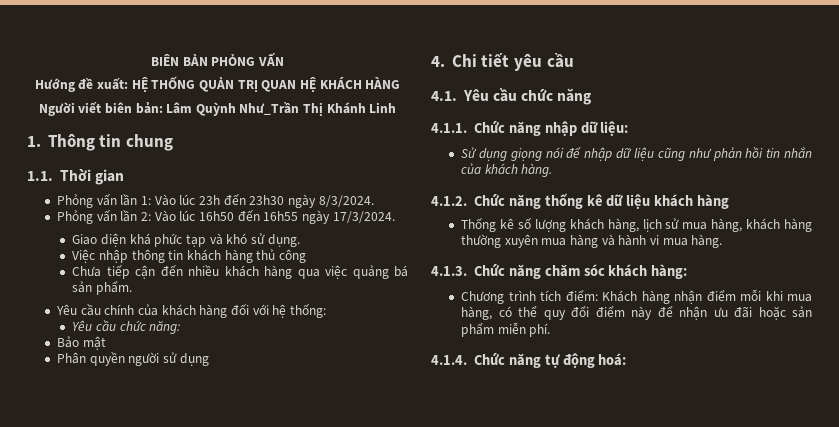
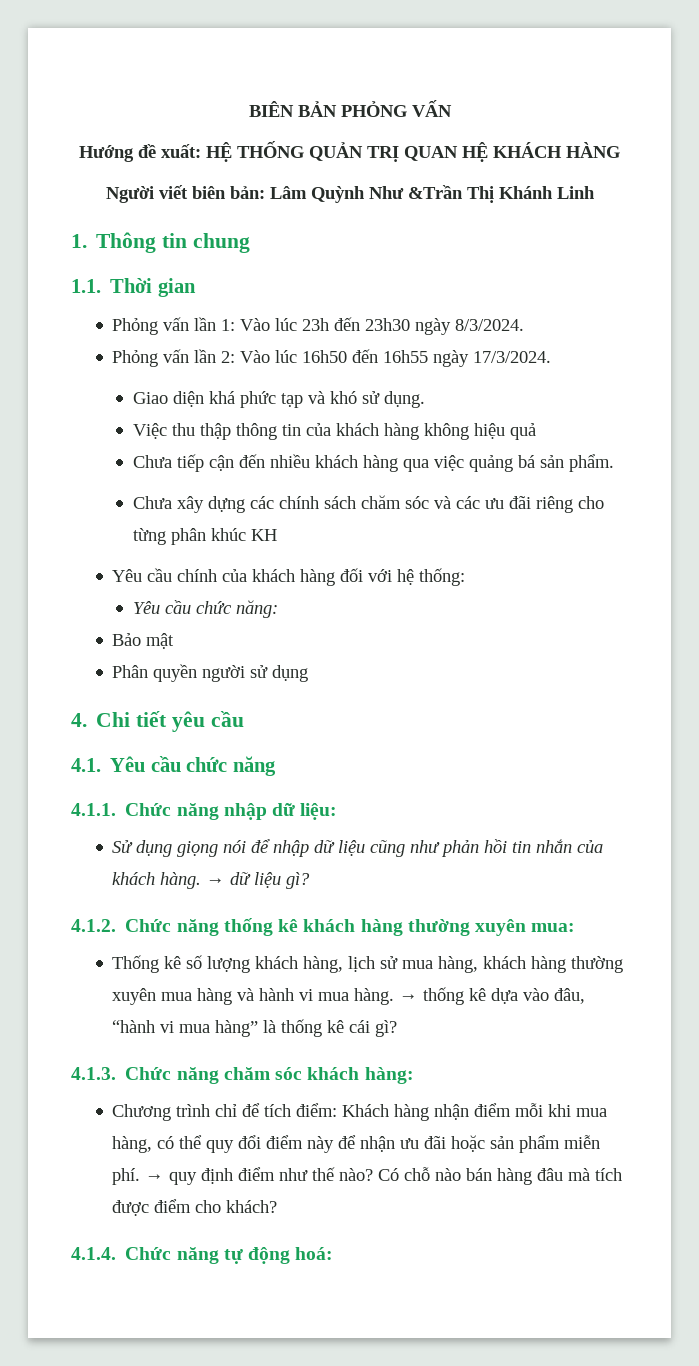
[239,102,300,115] Như_Trần -> [368,185,463,199] Như &Trần
[99,249,129,263] nhập -> [171,423,231,440] thu thập
[187,249,306,263] khách hàng thủ công -> [305,423,536,440] của khách hàng không hiệu quả
(133, 288) none -> [132,495,604,513] [132,528,277,545] // Chưa xây dựng các chính sách chăm sóc và các ưu đãi riêng cho từng phân khúc KH
(553, 170) none -> [206,872,311,889] → dữ liệu gì?
[606,194,730,209] dữ liệu khách hàng -> [303,919,576,936] khách hàng thường xuyên mua:
(723, 241) none -> [399,987,586,1005] [112,1019,398,1037] → thống kê dựa vào đâu, “hành vi mua hàng” là thống kê cái gì?
(536, 295) none -> [215,1103,261,1117] chỉ để
(551, 330) none -> [145,1167,623,1185] [112,1199,278,1216] → quy định điểm như thế nào? Có chỗ nào bán hàng đâu mà tích được điểm cho khách?

